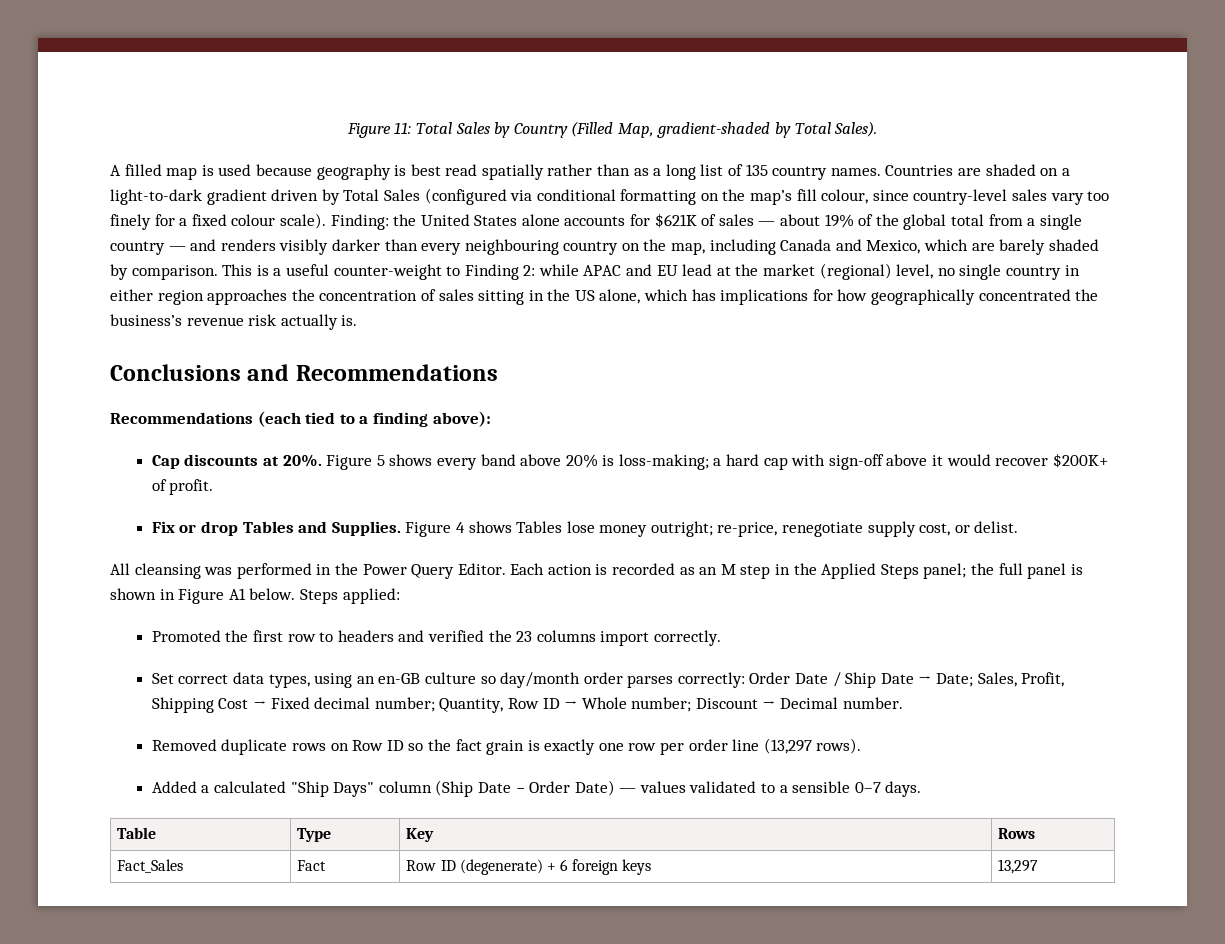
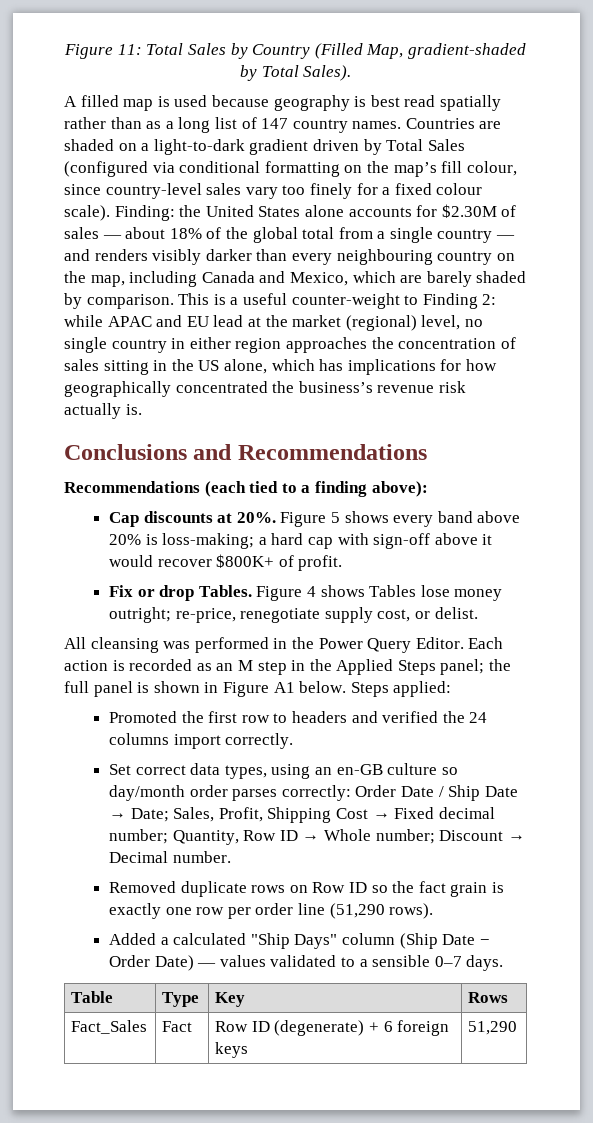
[745,164,768,176] 135 -> [261,118,289,129] 147
[654,213,697,228] $621K -> [441,204,497,218] $2.30M
[824,214,854,228] 19% -> [169,228,202,239] 18%
[1052,453,1108,468] $200K+ -> [216,554,275,568] $800K+
[242,521,401,536] Tables and Supplies. -> [198,585,252,597] Tables.
[516,631,533,642] 23 -> [469,712,488,723] 24
[763,738,812,754] (13,297 -> [329,903,385,919] (51,290
[998,859,1039,874] 13,297 -> [468,1021,518,1035] 51,290

